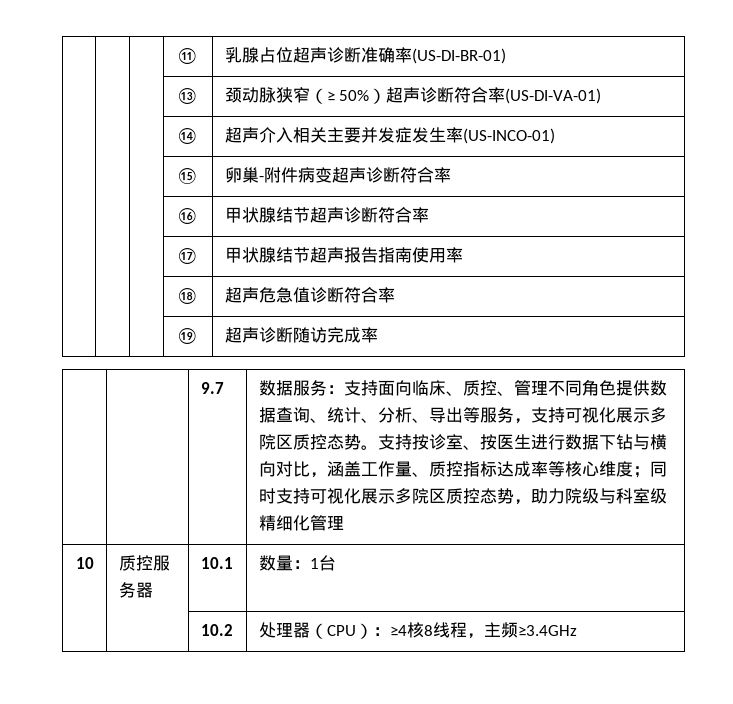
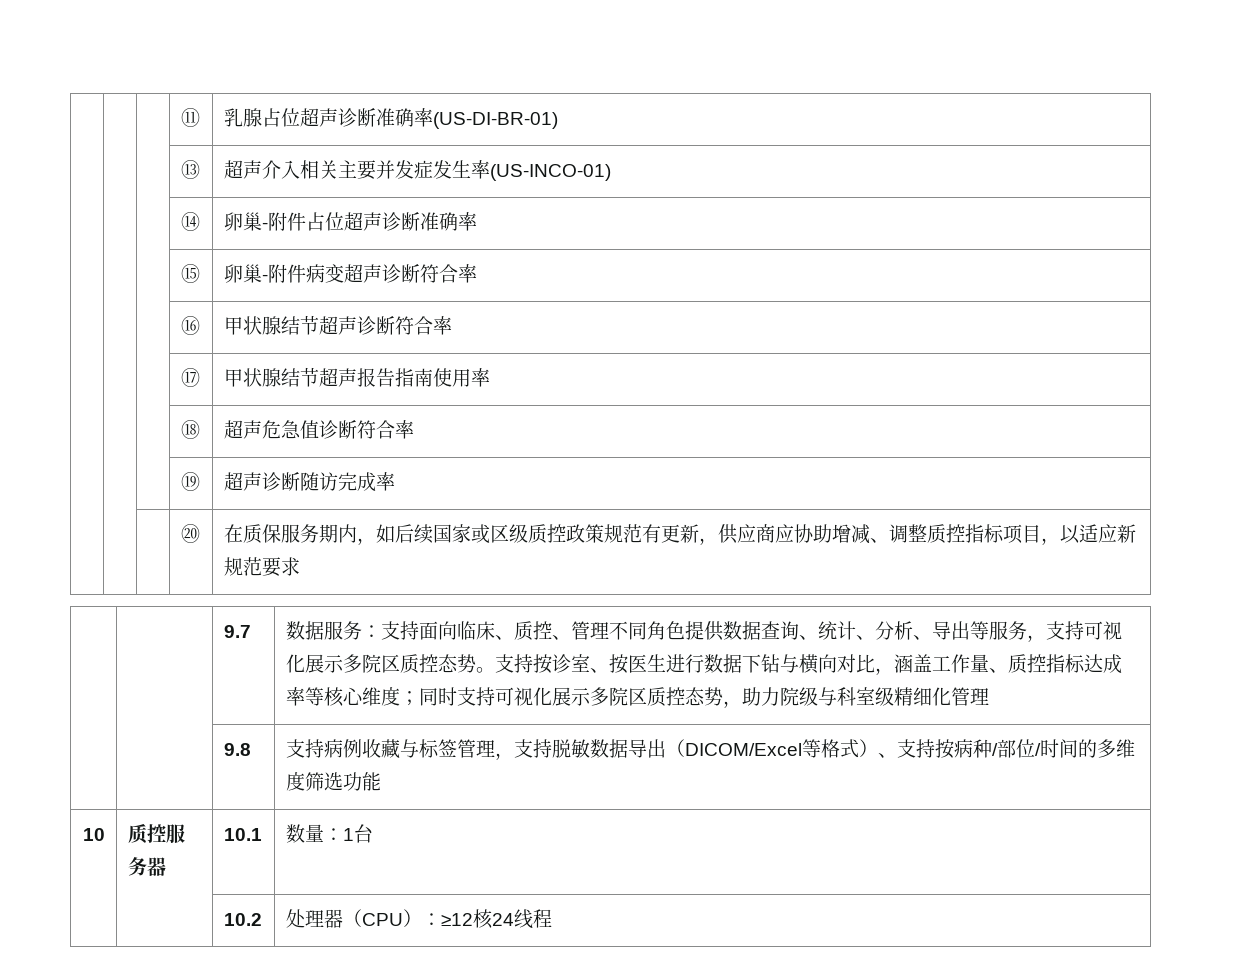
[224,87,602,104] [175,128,199,144] | 颈动脉狭窄（≥ 50%）超声诊断符合率(US-DI-VA-01) // | | | ⑭ -> (200, 169) none
(555, 136) none -> [180,212,200,231] [223,212,477,231] // | | | ⑭ | 卵巢-附件占位超声诊断准确率
(378, 335) none -> [180,524,200,543] [223,524,1136,545] [223,557,300,577] // | | | ⑳ | 在质保服务期内，如后续国家或区级质控政策规范有更新，供应商应协助增减、调整质控指标项目，以适应新规范要求
(344, 522) none -> [223,743,251,756] [285,739,1135,760] [285,772,381,791] // | | 9.8 | 支持病例收藏与标签管理，支持脱敏数据导出（DICOM/Excel等格式）、支持按病种/部位/时间的多维度筛选功能
[389,622,577,639] ≥4核8线程，主频≥3.4GHz -> [440,909,552,929] ≥12核24线程

